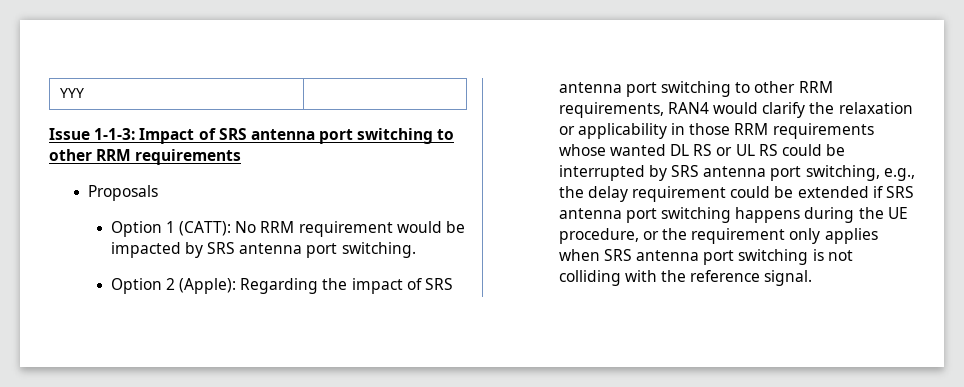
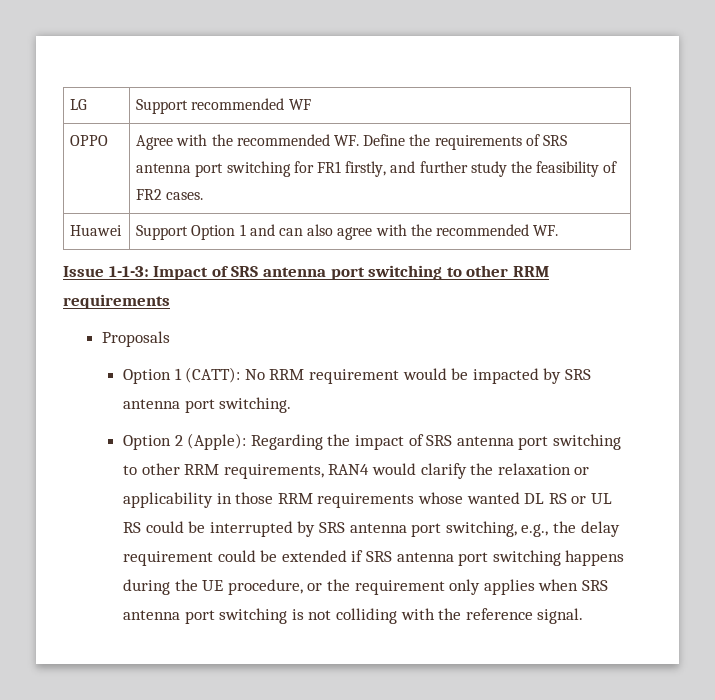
[60,88,85,98] YYY | -> [70,99,88,110] [136,98,311,114] [70,135,109,146] [136,134,567,150] [136,161,618,177] [136,189,204,200] [70,225,123,236] [136,224,559,240] LG | Support recommended WF // OPPO | Agree with the recommended WF. Define the requirements of SRS antenna port switching for FR1 firstly, and further study the feasibility of FR2 cases. // Huawei | Support Option 1 and can also agree with the recommended WF.

